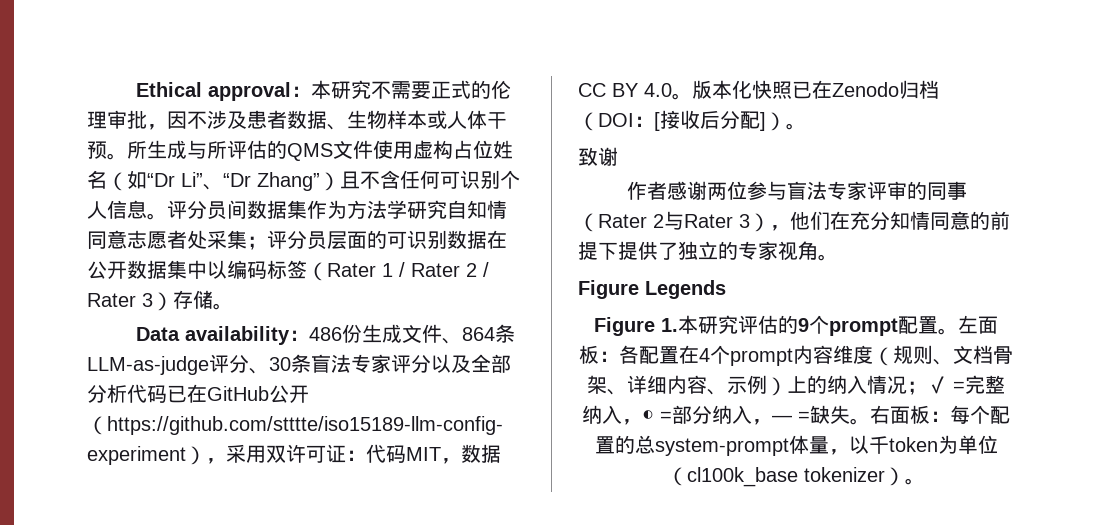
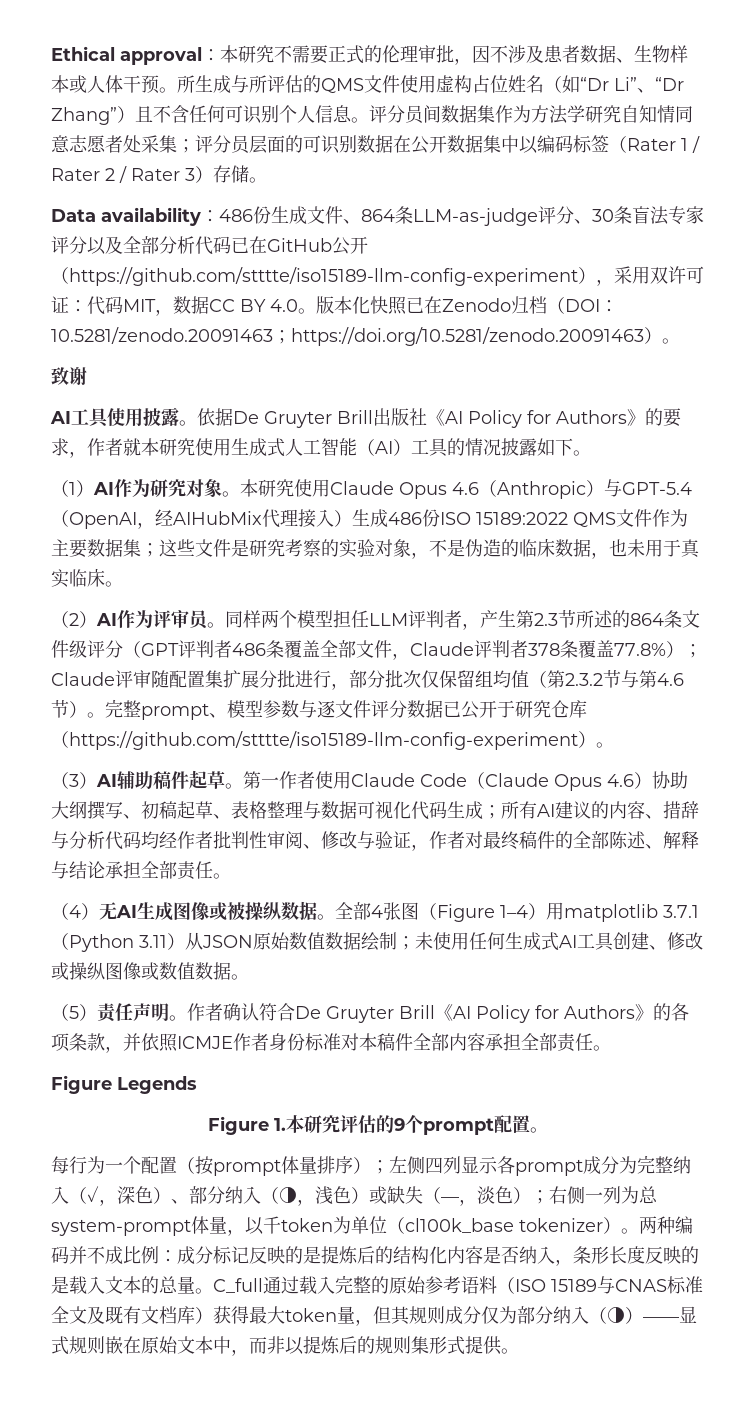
[654,110,806,131] [578,147,618,166] [627,181,968,200] [578,211,1010,232] [578,241,818,261] [接收后分配]）。 // 致谢 // 作者感谢两位参与盲法专家评审的同事（Rater 2与Rater 3），他们在充分知情同意的前提下提供了独立的专家视角 -> [51,327,680,346] [51,367,87,385] [50,407,681,428] [51,438,591,458] [51,479,692,499] [51,509,688,529] [51,538,700,559] [51,568,123,588] [51,610,700,630] [51,640,702,660] [51,670,684,690] [51,699,587,720] [51,731,614,750] [51,770,688,791] [51,801,699,820] [51,831,699,851] [51,861,231,880] [51,901,699,922] [51,932,703,952] [51,962,249,980] [51,1003,689,1023] [51,1033,593,1053] 10.5281/zenodo.20091463；https://doi.org/10.5281/zenodo.20091463）。 // 致谢 // AI工具使用披露。依据De Gruyter Brill出版社《AI Policy for Authors》的要求，作者就本研究使用生成式人工智能（AI）工具的情况披露如下。 // （1）AI作为研究对象。本研究使用Claude Opus 4.6（Anthropic）与GPT-5.4（OpenAI，经AIHubMix代理接入）生成486份ISO 15189:2022 QMS文件作为主要数据集；这些文件是研究考察的实验对象，不是伪造的临床数据，也未用于真实临床。 // （2）AI作为评审员。同样两个模型担任LLM评判者，产生第2.3节所述的864条文件级评分（GPT评判者486条覆盖全部文件，Claude评判者378条覆盖77.8%）；Claude评审随配置集扩展分批进行，部分批次仅保留组均值（第2.3.2节与第4.6节）。完整prompt、模型参数与逐文件评分数据已公开于研究仓库（https://github.com/stttte/iso15189-llm-config-experiment）。 // （3）AI辅助稿件起草。第一作者使用Claude Code（Claude Opus 4.6）协助大纲撰写、初稿起草、表格整理与数据可视化代码生成；所有AI建议的内容、措辞与分析代码均经作者批判性审阅、修改与验证，作者对最终稿件的全部陈述、解释与结论承担全部责任。 // （4）无AI生成图像或被操纵数据。全部4张图（Figure 1–4）用matplotlib 3.7.1（Python 3.11）从JSON原始数值数据绘制；未使用任何生成式AI工具创建、修改或操纵图像或数值数据。 // （5）责任声明。作者确认符合De Gruyter Brill《AI Policy for Authors》的各项条款，并依照ICMJE作者身份标准对本稿件全部内容承担全部责任
[958,315,998,334] [579,345,1013,366] [587,375,1005,396] [582,405,1010,425] [594,435,635,454] 左面板：各配置在4个prompt内容维度（规则、文档骨架、详细内容、示例）上的纳入情况；✓ =完整纳入，◐ =部分纳入，— =缺失。右面板：每个配置的 -> [51,1155,691,1176] [51,1186,639,1206] // 每行为一个配置（按prompt体量排序）；左侧四列显示各prompt成分为完整纳入（✓，深色）、部分纳入（◑，浅色）或缺失（—，淡色）；右侧一列为
(925, 481) none -> [639,1216,693,1234] [51,1246,699,1266] [51,1275,703,1294] [51,1306,697,1326] [51,1336,519,1356] 两种编码并不成比例：成分标记反映的是提炼后的结构化内容是否纳入，条形长度反映的是载入文本的总量。C_full通过载入完整的原始参考语料（ISO 15189与CNAS标准全文及既有文档库）获得最大token量，但其规则成分仅为部分纳入（◑）——显式规则嵌在原始文本中，而非以提炼后的规则集形式提供。

